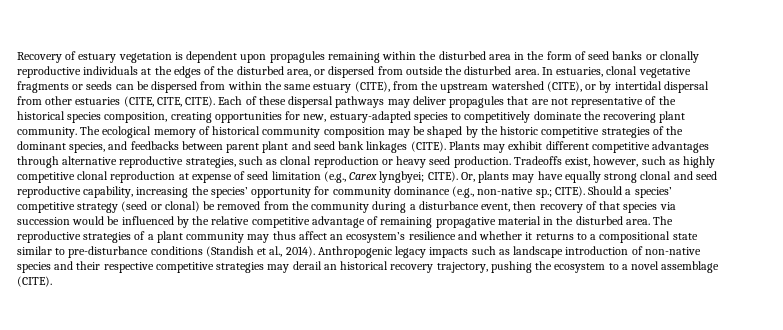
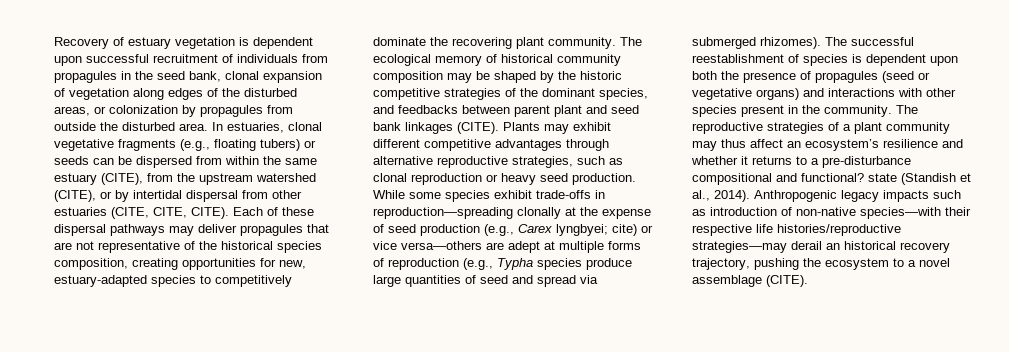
[269,51,699,63] [17,66,375,78] propagules remaining within the disturbed area in the form of seed banks or clonally reproductive individuals at the edges of the disturbed area, or dispersed -> [86,54,328,63] [54,71,322,83] [54,88,297,100] [54,105,263,117] successful recruitment of individuals from propagules in the seed bank, clonal expansion of vegetation along edges of the disturbed areas, or colonization by propagules
(69, 87) none -> [180,139,300,151] (e.g., floating tubers)
[513,156,716,168] [17,171,189,183] Tradeoffs exist, however, such as highly competitive clonal reproduction at -> [373,190,605,202] [373,207,598,219] While some species exhibit trade-offs in reproduction—spreading clonally at the
[271,171,321,180] limitation -> [420,224,480,236] production
[427,171,717,183] [17,186,672,198] [17,201,676,213] [17,216,650,228] CITE). Or, plants may have equally strong clonal and seed reproductive capability, increasing the species’ opportunity for community dominance (e.g., non-native sp.; CITE). Should a species’ competitive strategy (seed or clonal) be removed from the community during a disturbance event, then recovery of that species via succession would be influenced by the relative competitive advantage of remaining propagative material in the disturbed area. -> [612,224,653,236] [373,241,641,253] [373,258,632,270] [373,275,598,287] [692,37,914,49] [692,54,958,66] [692,71,930,83] [692,88,956,100] [692,105,892,117] cite) or vice versa—others are adept at multiple forms of reproduction (e.g., Typha species produce large quantities of seed and spread via submerged rhizomes). The successful reestablishment of species is dependent upon both the presence of propagules (seed or vegetative organs) and interactions with other species present in the community.
[599,231,698,243] [17,246,203,258] compositional state similar to pre-disturbance conditions -> [822,156,911,168] [692,173,897,185] pre-disturbance compositional and functional? state
[513,246,564,258] landscape -> (706, 212) none
[17,261,290,273] species and their respective competitive strategies may -> [860,207,971,219] [692,224,901,236] [692,241,787,253] species—with their respective life histories/reproductive strategies—may

